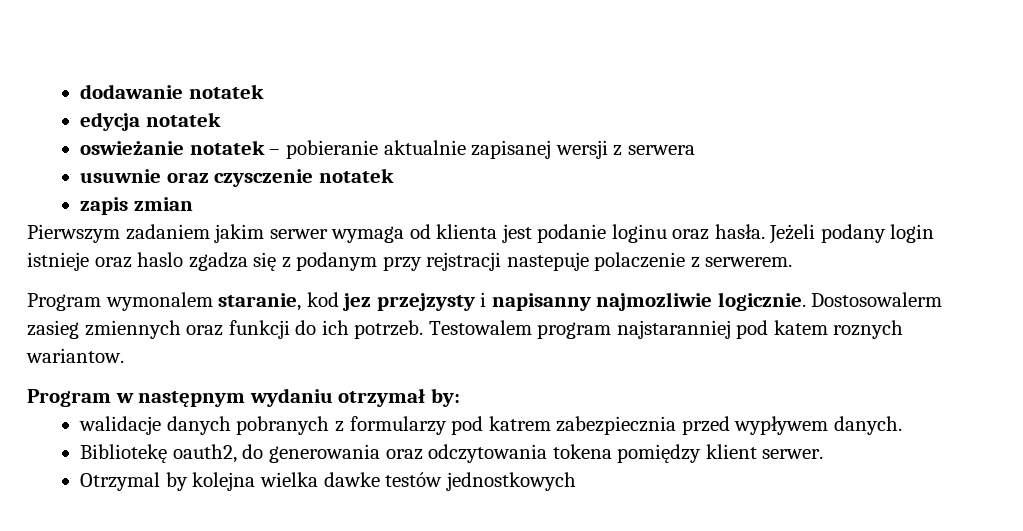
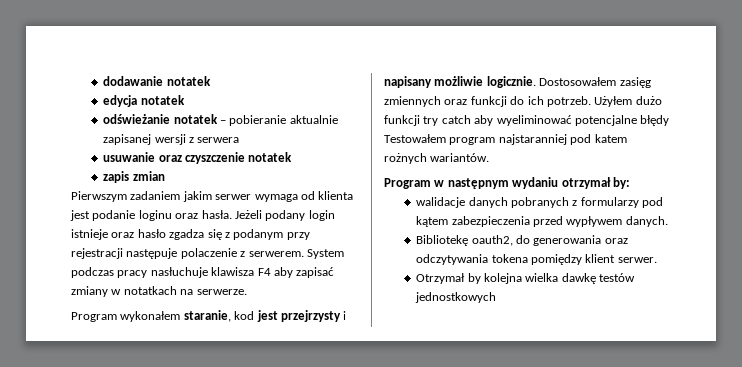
[80,141,185,155] oswieżanie -> [103,114,171,124] odświeżanie
[80,169,314,187] usuwnie oraz czysczenie -> [103,152,246,164] usuwanie oraz czyszczenie
[137,252,184,267] haslo -> [137,229,166,238] hasło
[426,252,589,271] rejstracji nastepuje -> [71,248,178,259] rejestracji następuje
[27,292,213,311] // Program wymonalem -> [306,249,344,259] [71,267,335,278] [71,286,247,297] [71,311,181,322] System podczas pracy nasłuchuje klawisza F4 aby zapisać zmiany w notatkach na serwerze. // Program wykonałem
[342,292,943,311] [27,320,79,339] jez przejzysty i napisanny najmozliwie logicznie. Dostosowalerm zasieg -> [256,310,347,322] [384,76,651,88] jest przejrzysty i napisany możliwie logicznie. Dostosowałem zasięg
[428,320,532,335] Testowalem -> [594,96,662,107] [384,115,670,126] [384,134,446,143] Użyłem dużo funkcji try catch aby wyeliminować potencjalne błędy Testowałem
[833,320,904,339] [26,348,124,363] roznych wariantow. -> [384,153,490,164] rożnych wariantów.
[488,416,677,435] katrem zabezpiecznia -> [416,216,530,227] kątem zabezpieczenia
[428,444,548,463] odczytowania -> [416,254,489,265] odczytywania
[80,472,161,491] Otrzymal -> [416,273,466,284] Otrzymał
[323,472,380,487] dawke -> [561,273,596,284] dawkę

